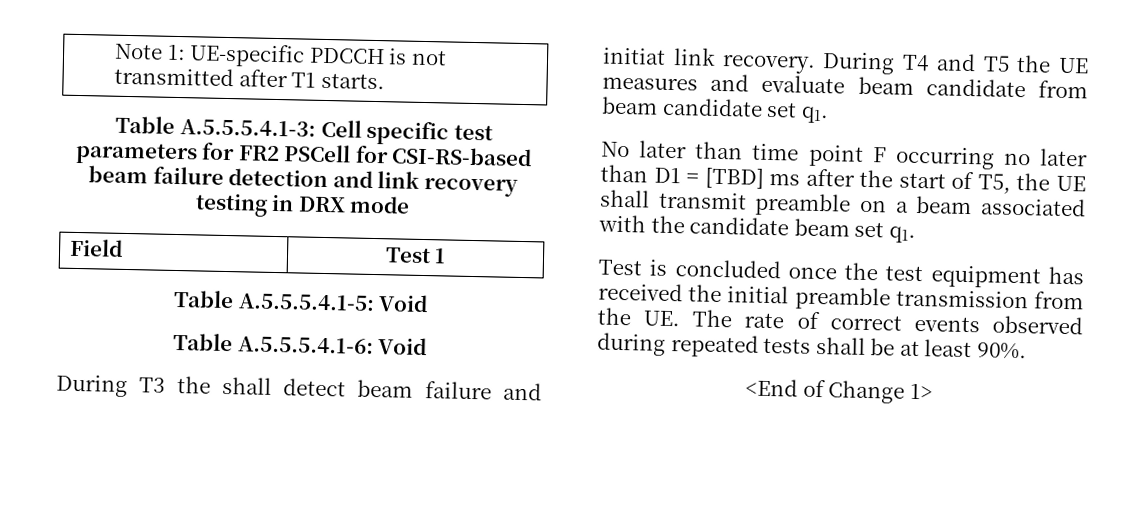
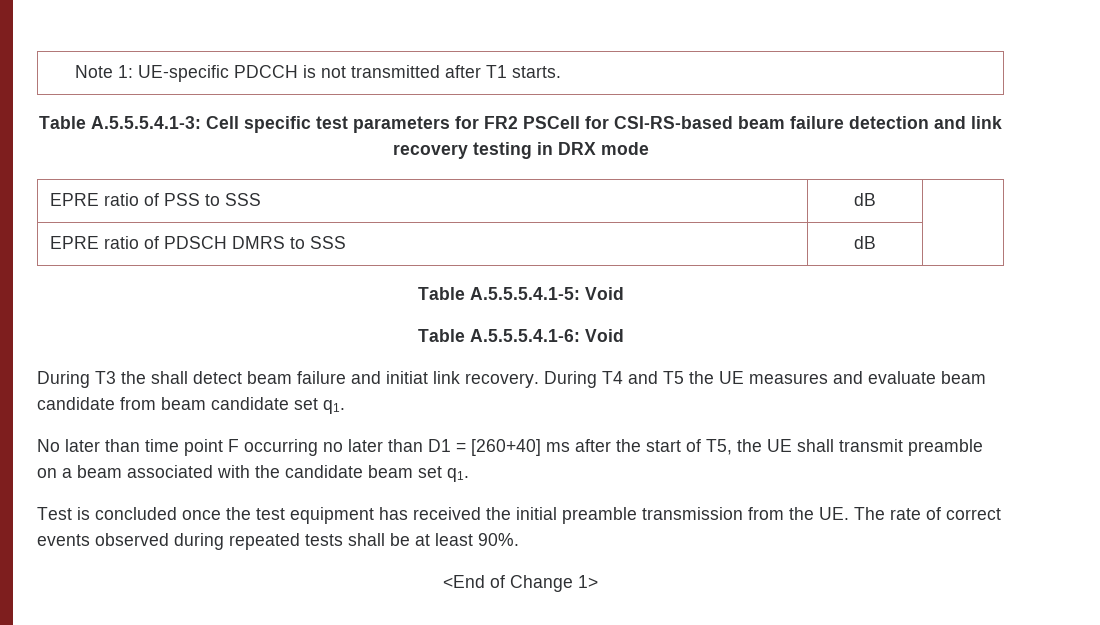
[69,238,124,257] [384,247,447,264] Field | Test 1 -> [49,193,261,206] [854,193,876,206] [49,236,346,249] [854,236,876,249] EPRE ratio of PSS to SSS | dB | // EPRE ratio of PDSCH DMRS to SSS | dB |
[704,167,764,189] [TBD] -> [471,439,541,456] [260+40]

